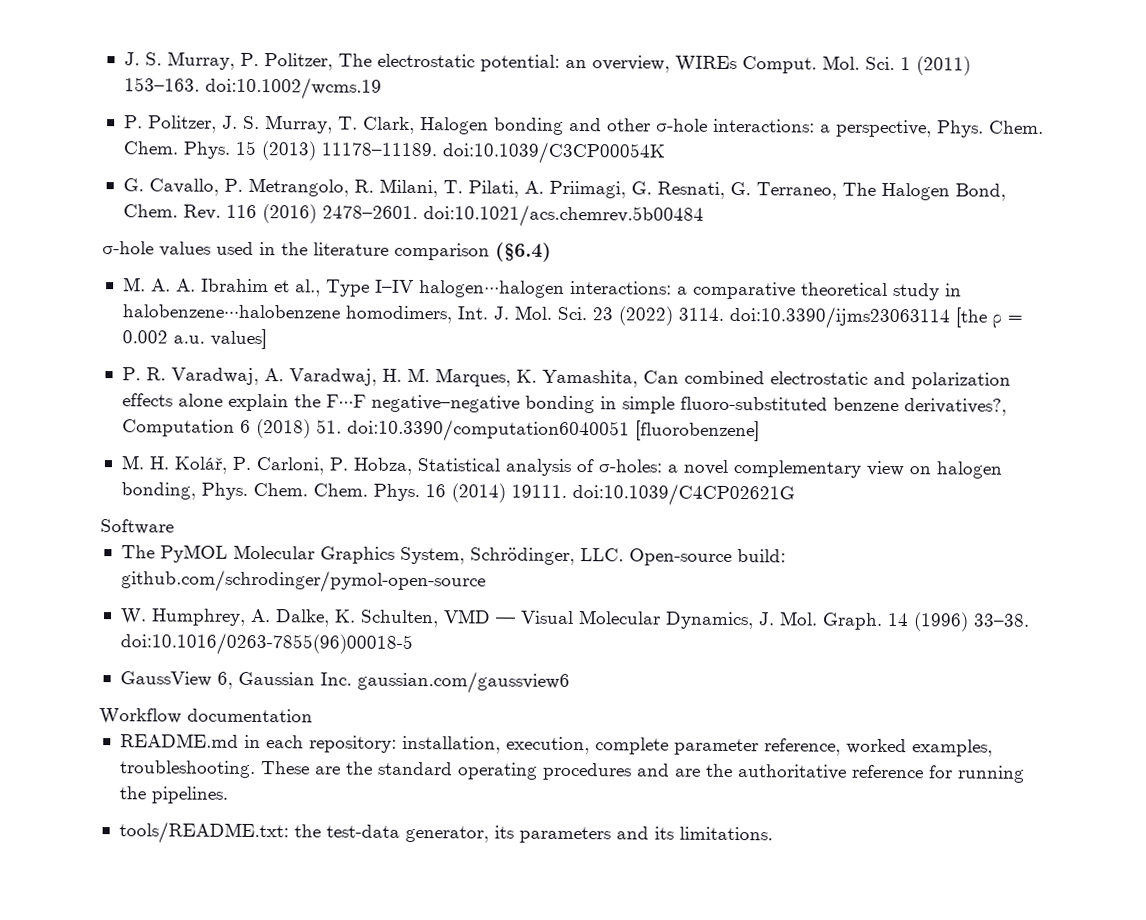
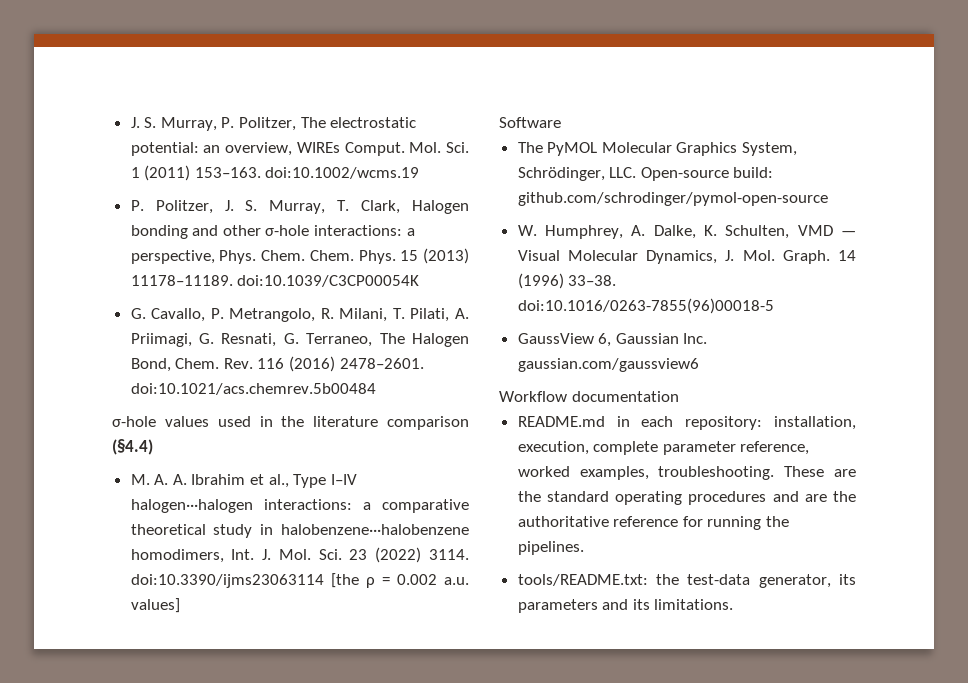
[495,242,552,262] (§6.4) -> [112,439,153,455] (§4.4)
[121,367,1011,390] [121,393,1007,416] [121,418,760,443] [120,455,1002,479] [120,482,795,507] // P. R. Varadwaj, A. Varadwaj, H. M. Marques, K. Yamashita, Can combined electrostatic and polarization effects alone explain the F···F negative–negative bonding in simple fluoro-substituted benzene derivatives?, Computation 6 (2018) 51. doi:10.3390/computation6040051 [fluorobenzene] // M. H. Kolář, P. Carloni, P. Hobza, Statistical analysis of σ-holes: a novel complementary view on halogen bonding, Phys. Chem. Chem. Phys. 16 (2014) 19111. doi:10.1039/C4CP02621G -> (180, 605) none

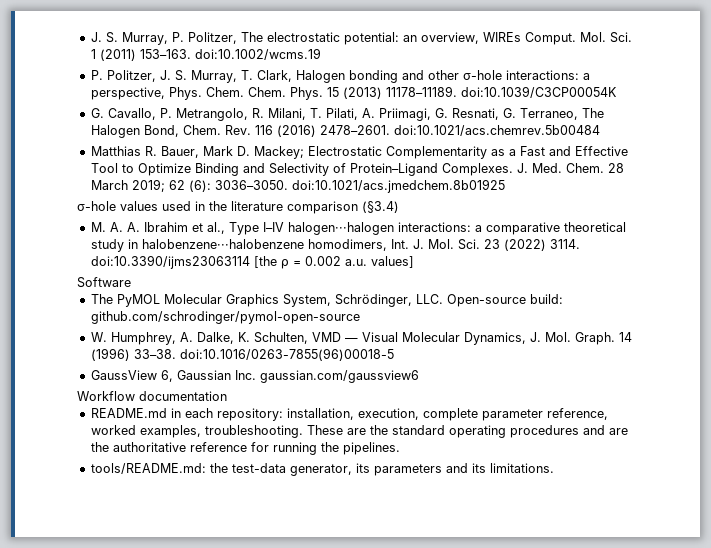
(376, 389) none -> [90,146,628,159] [90,163,624,176] [90,179,505,193] // Matthias R. Bauer, Mark D. Mackey; Electrostatic Complementarity as a Fast and Effective Tool to Optimize Binding and Selectivity of Protein–Ligand Complexes. J. Med. Chem. 28 March 2019; 62 (6): 3036–3050. doi:10.1021/acs.jmedchem.8b01925
[112,439,153,455] (§4.4) -> [362,201,399,213] (§3.4)
[517,574,648,586] tools/README.txt: -> [90,463,206,474] tools/README.md:

